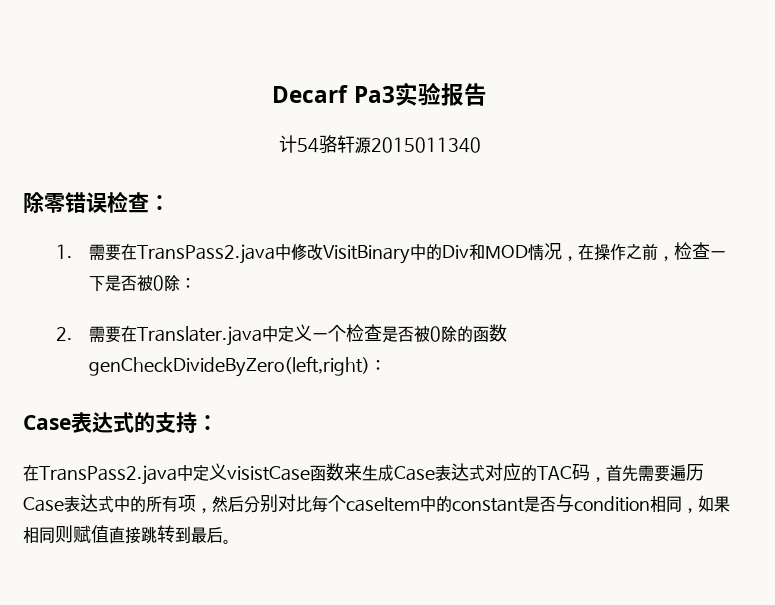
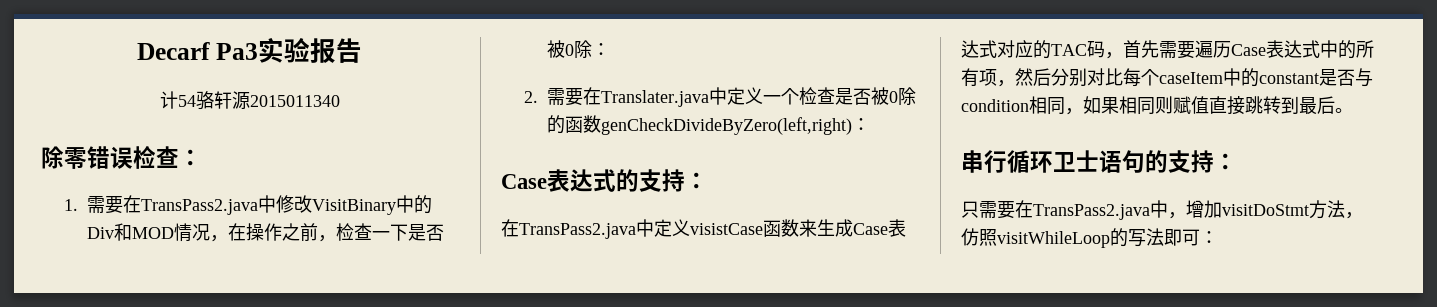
(231, 541) none -> [961,150,1237,173] [961,200,1363,220] [961,228,1218,248] // 串行循环卫士语句的支持： // 只需要在TransPass2.java中，增加visitDoStmt方法，仿照visitWhileLoop的写法即可：

